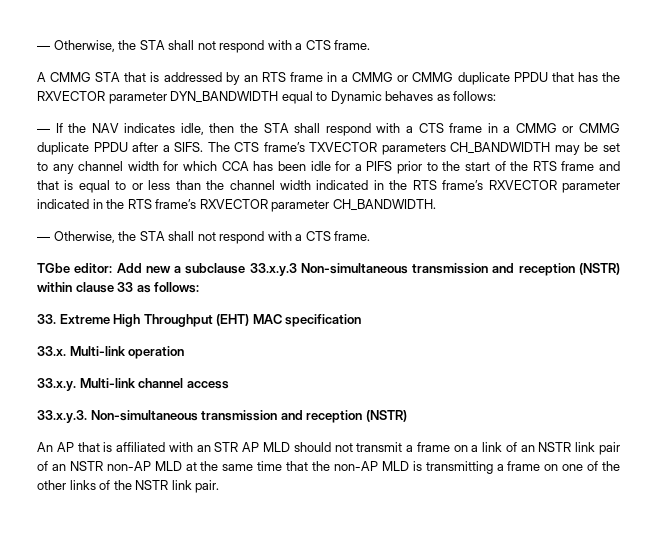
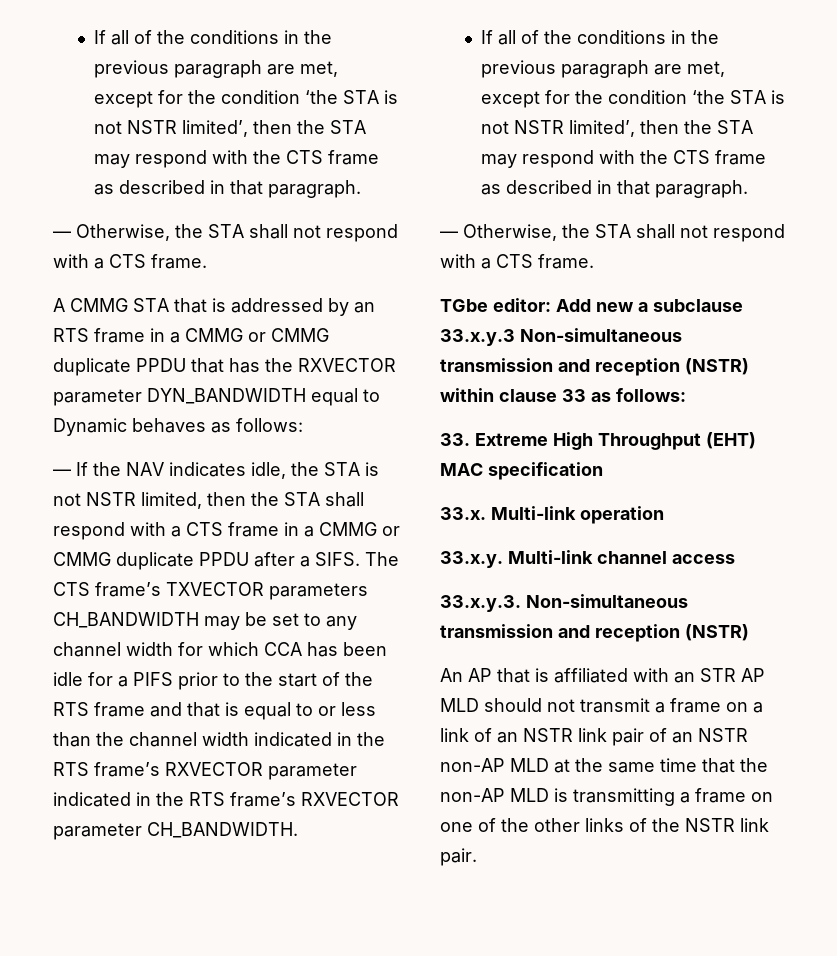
(37, 47) none -> [94,30,333,45] [94,60,339,78] [94,90,399,108] [94,120,367,137] [94,150,380,168] [94,180,362,198] If all of the conditions in the previous paragraph are met, except for the condition ‘the STA is not NSTR limited’, then the STA may respond with the CTS frame as described in that paragraph. //
(204, 129) none -> [291,462,379,476] [53,492,202,509] the STA is not NSTR limited,
(436, 205) none -> [481,30,720,45] [481,60,726,78] [481,90,786,108] [481,120,754,137] [481,150,767,168] [481,180,749,198] // If all of the conditions in the previous paragraph are met, except for the condition ‘the STA is not NSTR limited’, then the STA may respond with the CTS frame as described in that paragraph.

